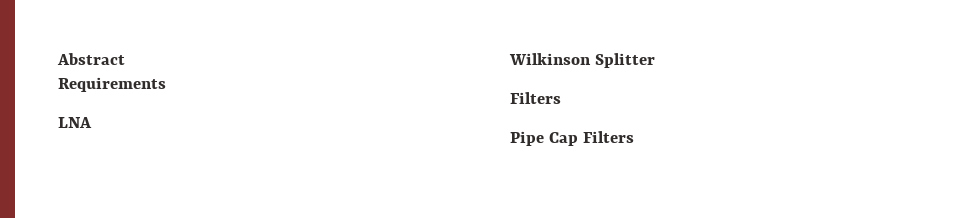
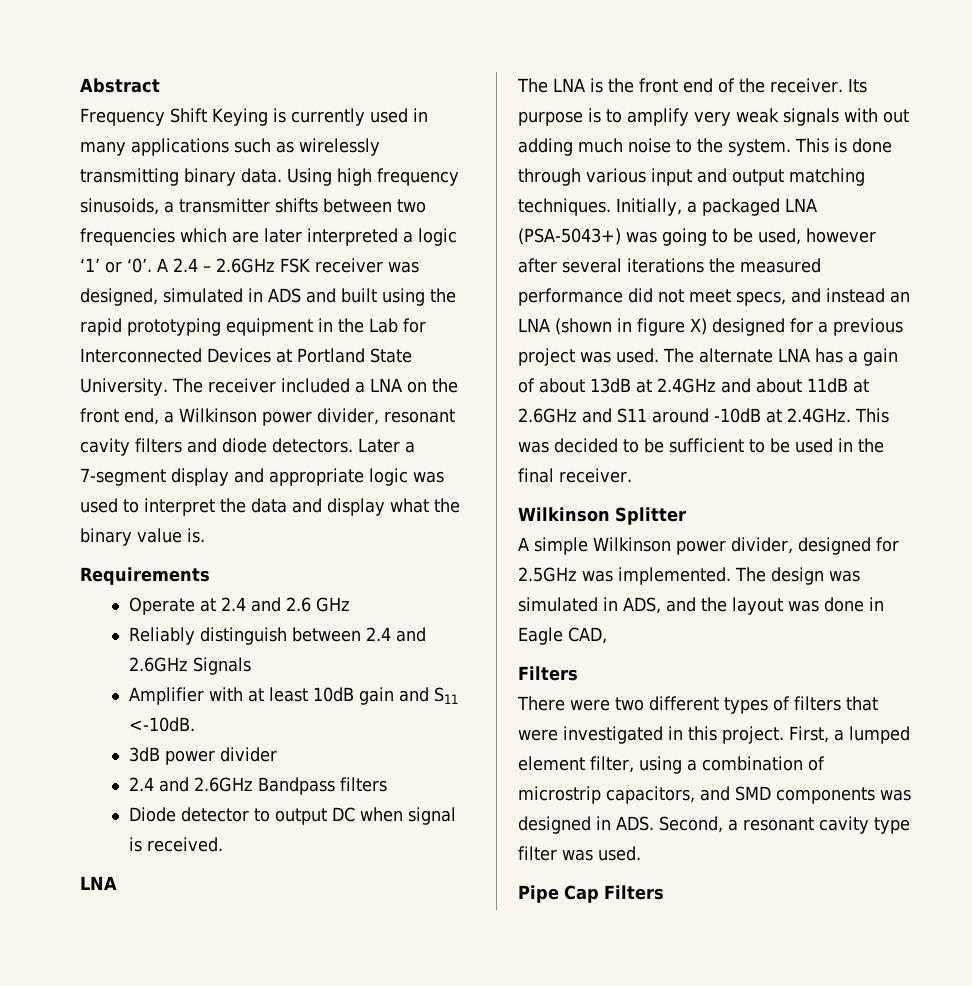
[58,77,166,92] [58,117,92,128] [509,53,655,68] [510,92,561,104] Requirements // LNA // Wilkinson Splitter // Filters -> [80,108,428,126] [80,138,380,156] [80,168,459,186] [80,198,426,215] [80,228,457,246] [80,258,419,273] [80,288,456,306] [80,318,426,336] [80,348,412,363] [80,378,458,396] [80,408,455,426] [80,438,415,456] [80,468,444,486] [80,498,460,516] [80,528,205,546] [80,567,210,585] [128,597,350,615] [128,627,426,645] [128,657,251,675] [128,687,458,705] [128,717,195,732] [128,747,277,765] [128,777,387,795] [128,807,456,825] [128,837,223,852] [80,876,117,890] [517,78,867,93] [518,108,909,126] [518,138,892,156] [518,168,865,186] [518,198,817,216] [518,228,876,246] [518,258,821,273] [518,288,910,306] [518,318,903,336] [518,348,898,366] [518,378,869,393] [518,408,889,423] [518,438,884,453] [518,468,632,483] [518,507,686,525] [518,537,899,555] [518,567,860,585] [518,597,884,615] [518,627,607,645] [518,666,578,681] [517,696,878,714] [518,726,910,744] [518,756,825,774] [518,786,911,804] [518,816,910,834] [518,846,641,861] Frequency Shift Keying is currently used in many applications such as wirelessly transmitting binary data. Using high frequency sinusoids, a transmitter shifts between two frequencies which are later interpreted a logic ‘1’ or ‘0’. A 2.4 – 2.6GHz FSK receiver was designed, simulated in ADS and built using the rapid prototyping equipment in the Lab for Interconnected Devices at Portland State University. The receiver included a LNA on the front end, a Wilkinson power divider, resonant cavity filters and diode detectors. Later a 7-segment display and appropriate logic was used to interpret the data and display what the binary value is. // Requirements // Operate at 2.4 and 2.6 GHz // Reliably distinguish between 2.4 and 2.6GHz Signals // Amplifier with at least 10dB gain and S11 <-10dB. // 3dB power divider // 2.4 and 2.6GHz Bandpass filters // Diode detector to output DC when signal is received. // LNA // The LNA is the front end of the receiver. Its purpose is to amplify very weak signals with out adding much noise to the system. This is done through various input and output matching techniques. Initially, a packaged LNA (PSA-5043+) was going to be used, however after several iterations the measured performance did not meet specs, and instead an LNA (shown in figure X) designed for a previous project was used. The alternate LNA has a gain of about 13dB at 2.4GHz and about 11dB at 2.6GHz and S11 around -10dB at 2.4GHz. This was decided to be sufficient to be used in the final receiver. // Wilkinson Splitter // A simple Wilkinson power divider, designed for 2.5GHz was implemented. The design was simulated in ADS, and the layout was done in Eagle CAD, // Filters // There were two different types of filters that were investigated in this project. First, a lumped element filter, using a combination of microstrip capacitors, and SMD components was designed in ADS. Second, a resonant cavity type filter was used.

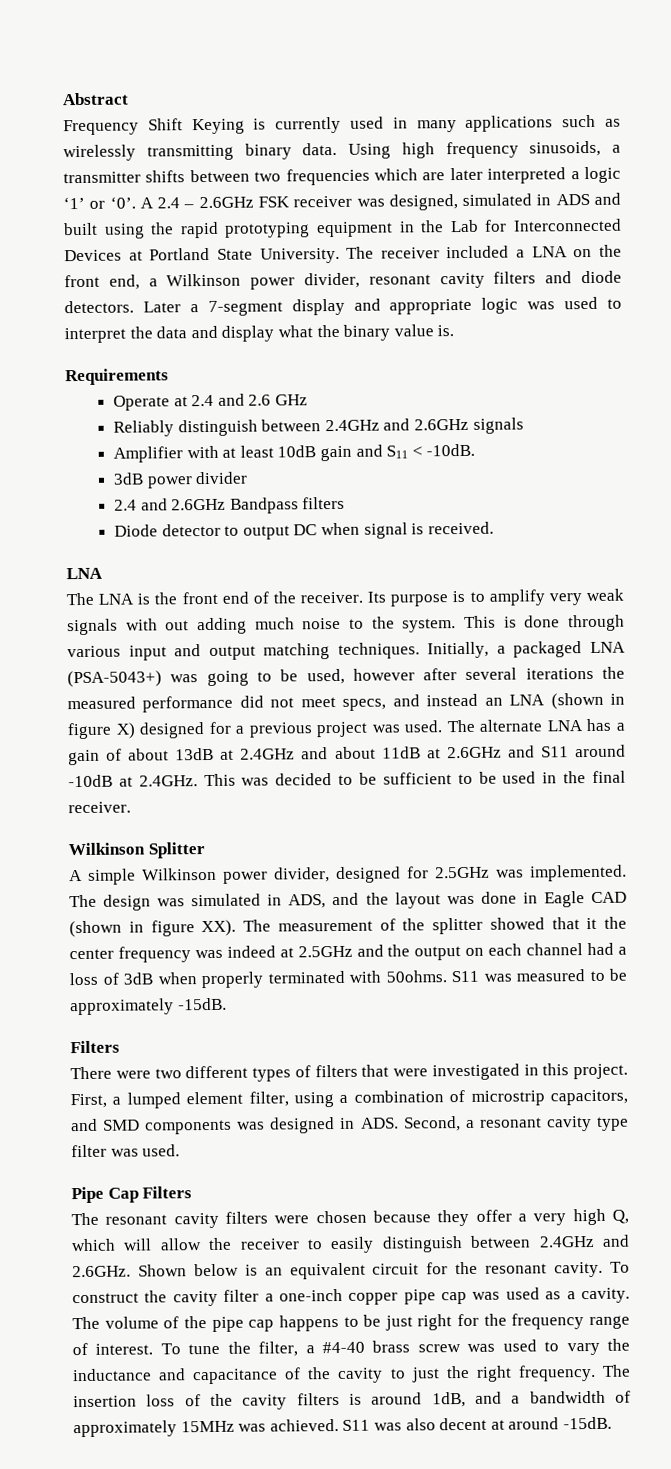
[365,627,426,642] [128,657,251,675] 2.4 and 2.6GHz Signals -> [324,417,524,434] 2.4GHz and 2.6GHz signals
[128,717,195,732] <-10dB. -> [411,443,476,457] < -10dB.
[568,627,607,644] CAD, -> [591,891,628,903] [69,916,627,938] [69,942,627,963] [69,968,627,989] [70,997,227,1016] CAD (shown in figure XX). The measurement of the splitter showed that it the center frequency was indeed at 2.5GHz and the output on each channel had a loss of 3dB when properly terminated with 50ohms. S11 was measured to be approximately -15dB.
(664, 892) none -> [71,1208,629,1229] [71,1234,630,1254] [72,1261,631,1280] [72,1287,630,1307] [72,1313,631,1332] [72,1338,631,1357] [72,1364,631,1385] [73,1390,631,1410] [73,1416,612,1438] // The resonant cavity filters were chosen because they offer a very high Q, which will allow the receiver to easily distinguish between 2.4GHz and 2.6GHz. Shown below is an equivalent circuit for the resonant cavity. To construct the cavity filter a one-inch copper pipe cap was used as a cavity. The volume of the pipe cap happens to be just right for the frequency range of interest. To tune the filter, a #4-40 brass screw was used to vary the inductance and capacitance of the cavity to just the right frequency. The insertion loss of the cavity filters is around 1dB, and a bandwidth of approximately 15MHz was achieved. S11 was also decent at around -15dB.

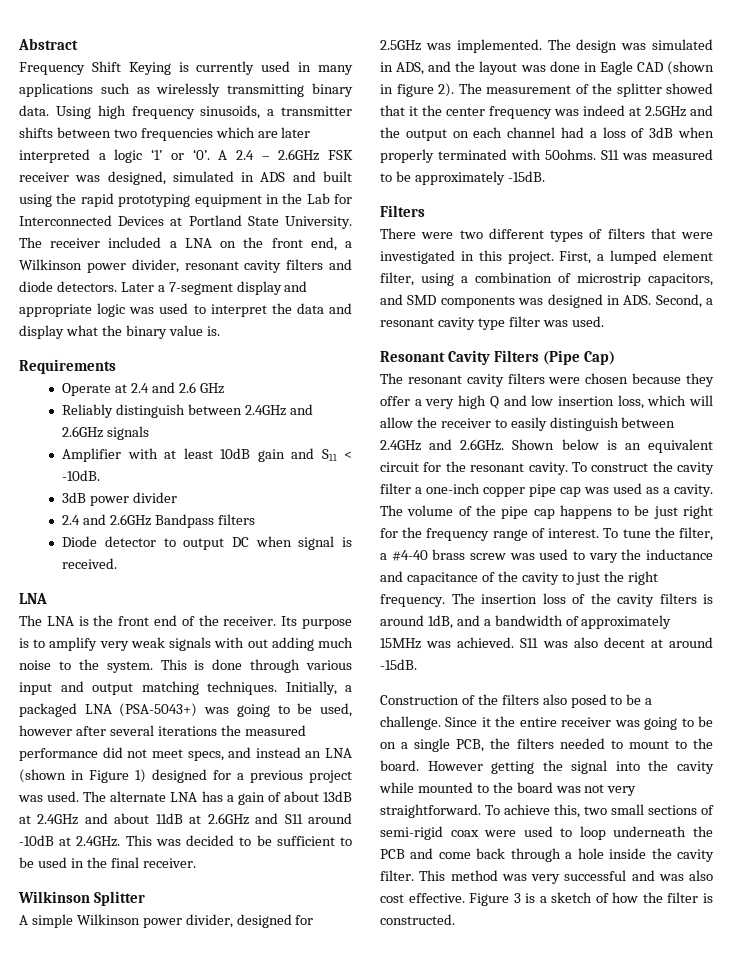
[67,722,136,740] figure X) -> [89,769,146,783] Figure 1)
[201,919,237,937] XX). -> [438,83,454,97] 2).
[71,1186,193,1204] Pipe Cap Filters -> [380,350,615,365] Resonant Cavity Filters (Pipe Cap)
[611,1209,629,1224] Q, -> [489,395,644,409] Q and low insertion loss,
(612, 1423) none -> [380,694,653,708] [380,716,713,730] [380,738,713,752] [380,760,714,774] [379,782,637,796] [380,804,714,818] [380,826,713,840] [380,848,714,862] [380,870,713,884] [380,892,713,906] [380,914,455,925] // Construction of the filters also posed to be a challenge. Since it the entire receiver was going to be on a single PCB, the filters needed to mount to the board. However getting the signal into the cavity while mounted to the board was not very straightforward. To achieve this, two small sections of semi-rigid coax were used to loop underneath the PCB and come back through a hole inside the cavity filter. This method was very successful and was also cost effective. Figure 3 is a sketch of how the filter is constructed.

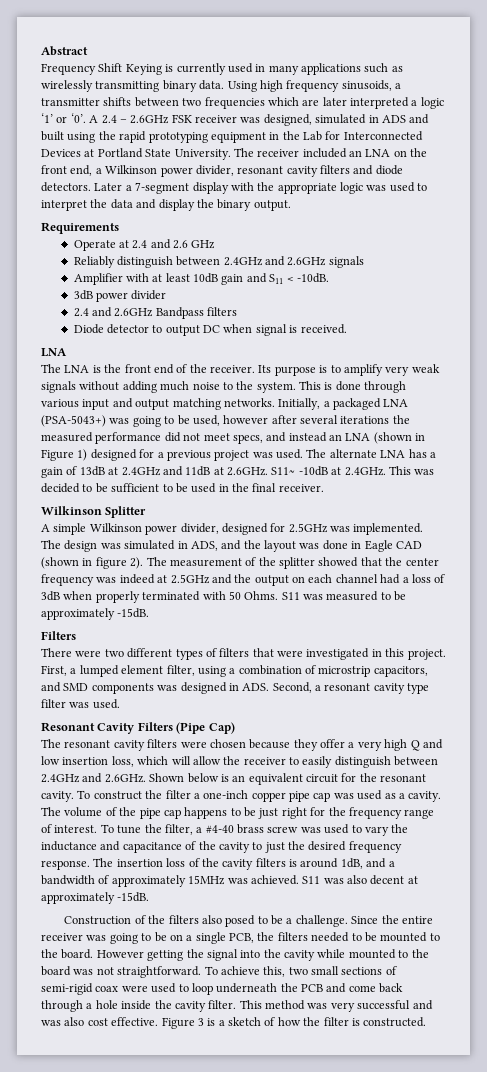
[169,241,177,248] a -> [349,150,362,157] an
[284,281,308,292] and -> [230,182,275,191] with the
[65,325,98,336] what -> (195, 205) none
[168,325,220,336] value is. -> [253,200,291,211] output.
[214,637,268,648] with out -> [79,381,120,391] without
[207,681,277,695] techniques. -> [223,398,275,407] networks.
[283,791,319,802] about -> (78, 470) none
[114,813,150,824] about -> (183, 471) none
[207,813,353,825] 2.6GHz and S11 around -> [227,467,296,476] 2.6GHz. S11~
[409,106,418,116] it -> (382, 561) none
[545,149,596,160] 50ohms. -> [228,591,279,600] 50 Ohms.
[677,462,714,475] cavity -> (163, 794) none
[628,571,659,585] [380,594,445,607] right frequency. -> [308,841,402,853] [41,860,90,870] desired frequency response.
[669,637,713,648] around -> [41,892,115,904] approximately
[481,717,491,727] it -> (379, 920) none
[628,740,669,749] mount -> [364,932,428,942] be mounted
[607,786,637,796] very -> (114, 971) none

